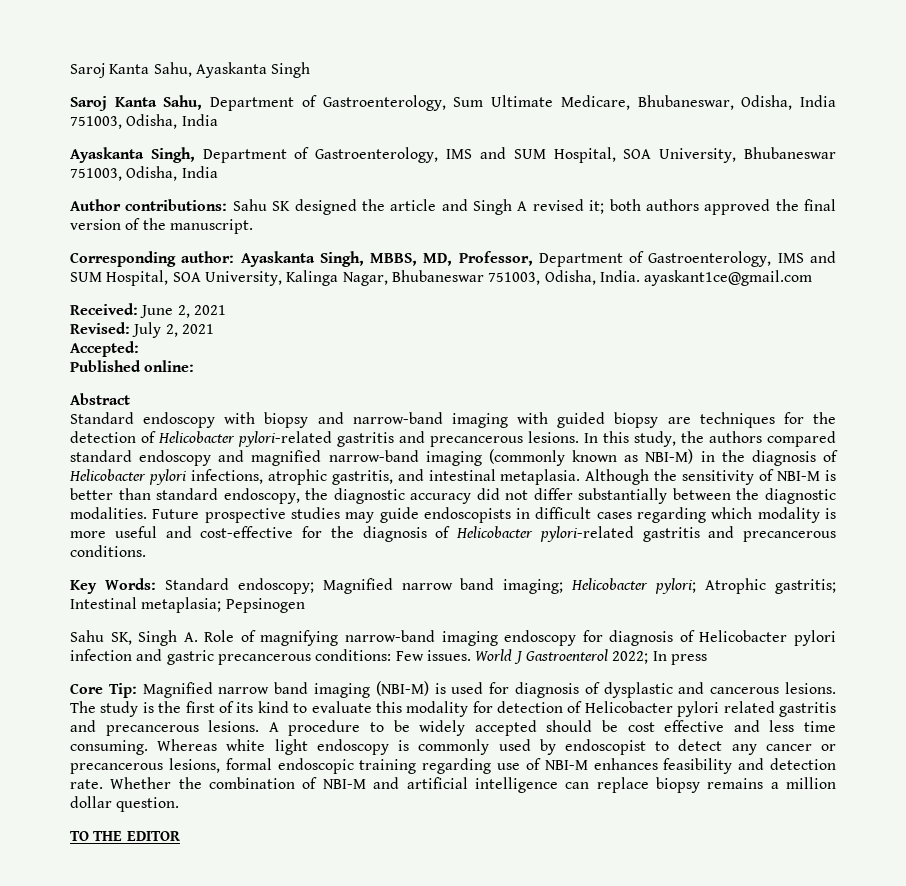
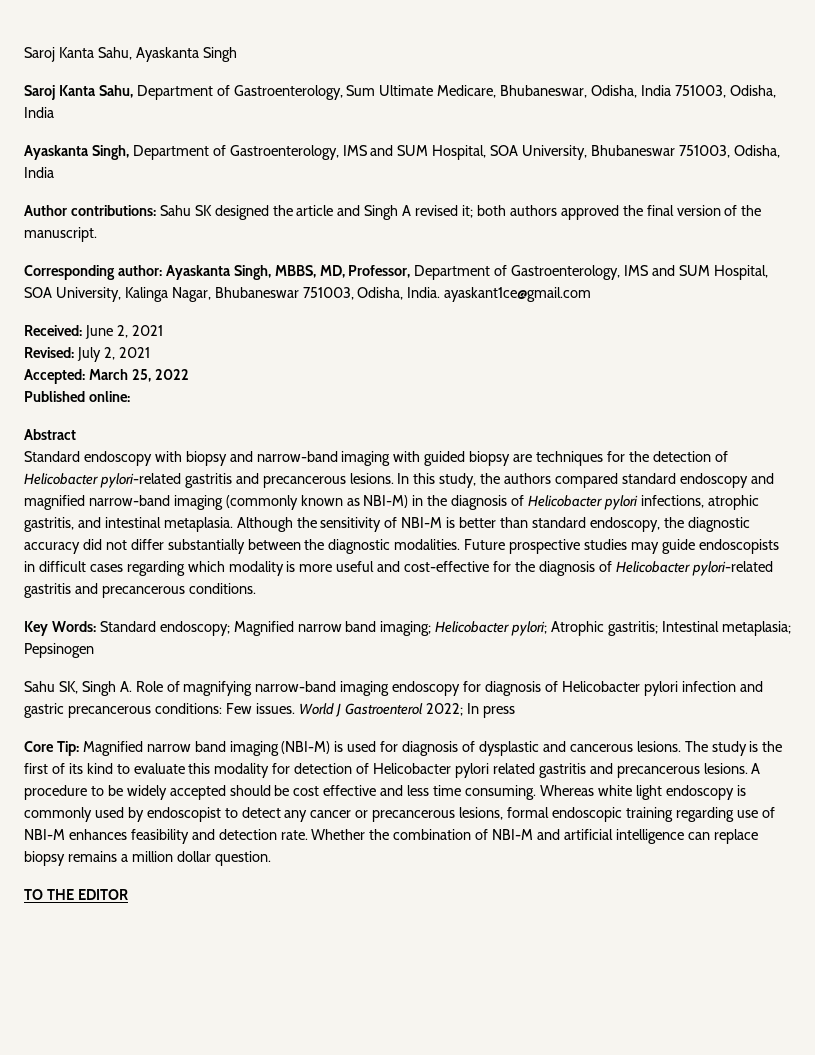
(139, 349) none -> [88,369,189,382] March 25, 2022

